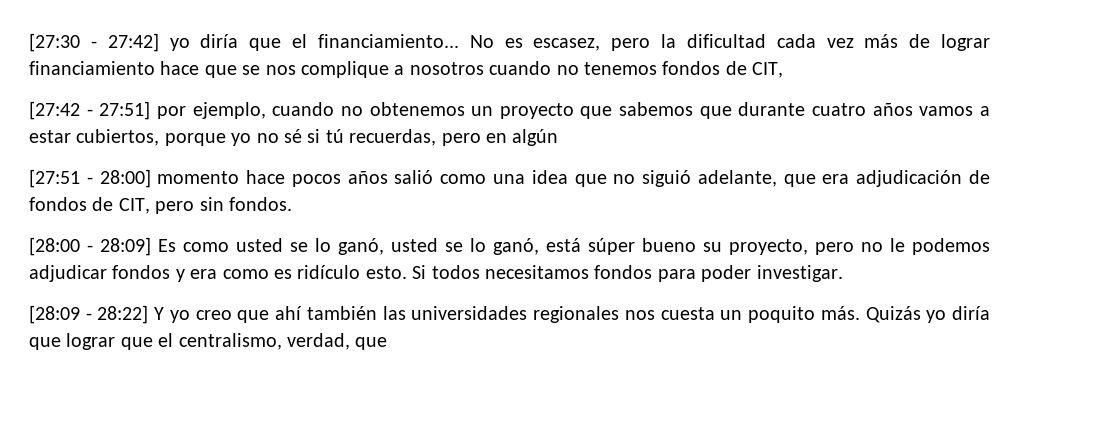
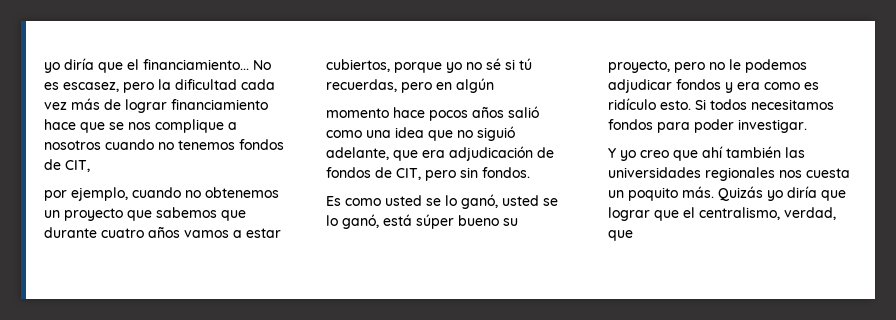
[29,33,159,52] [27:30 - 27:42] -> (44, 67) none
[29,101,151,120] [27:42 - 27:51] -> (90, 166) none
[29,169,151,188] [27:51 - 28:00] -> (494, 85) none
[29,237,151,256] [28:00 - 28:09] -> (530, 172) none
[29,305,149,324] [28:09 - 28:22] -> (807, 126) none

